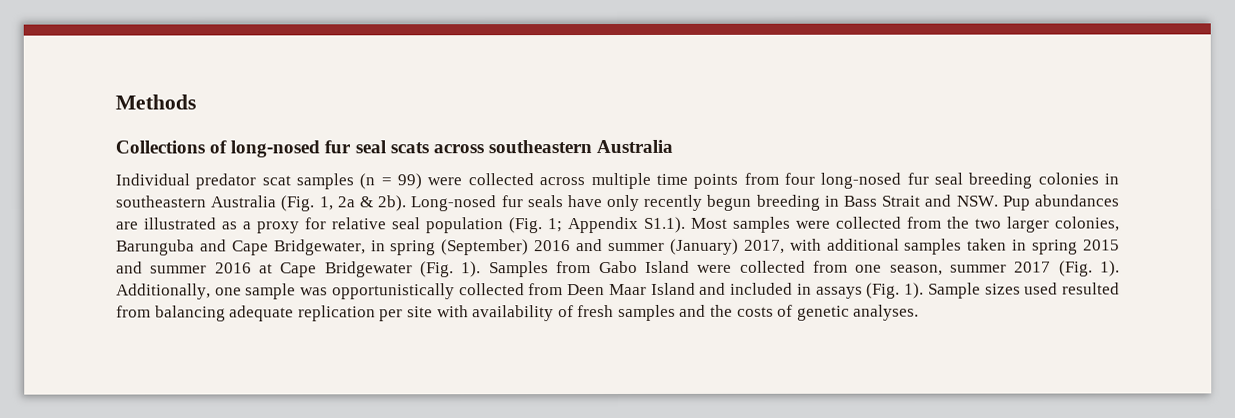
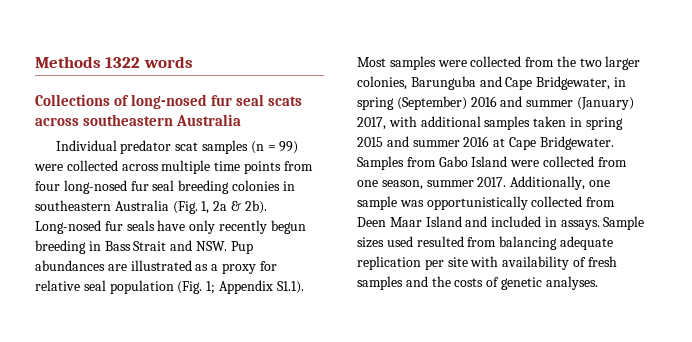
(196, 102) none -> [105,56,193,68] 1322 words
[324,261,482,278] Bridgewater (Fig. 1). -> [539,136,614,150] Bridgewater.
[1014,260,1121,277] 2017 (Fig. 1). -> [477,177,507,187] 2017.
[815,282,925,299] assays (Fig. 1). -> [560,220,600,230] assays.

